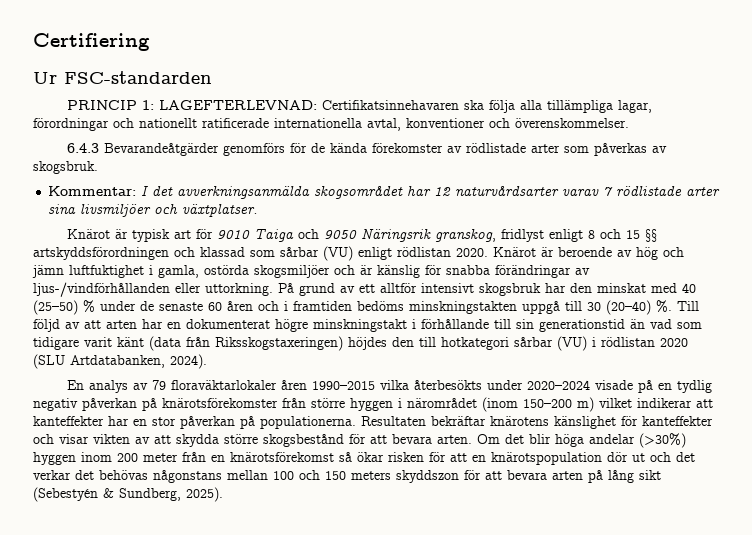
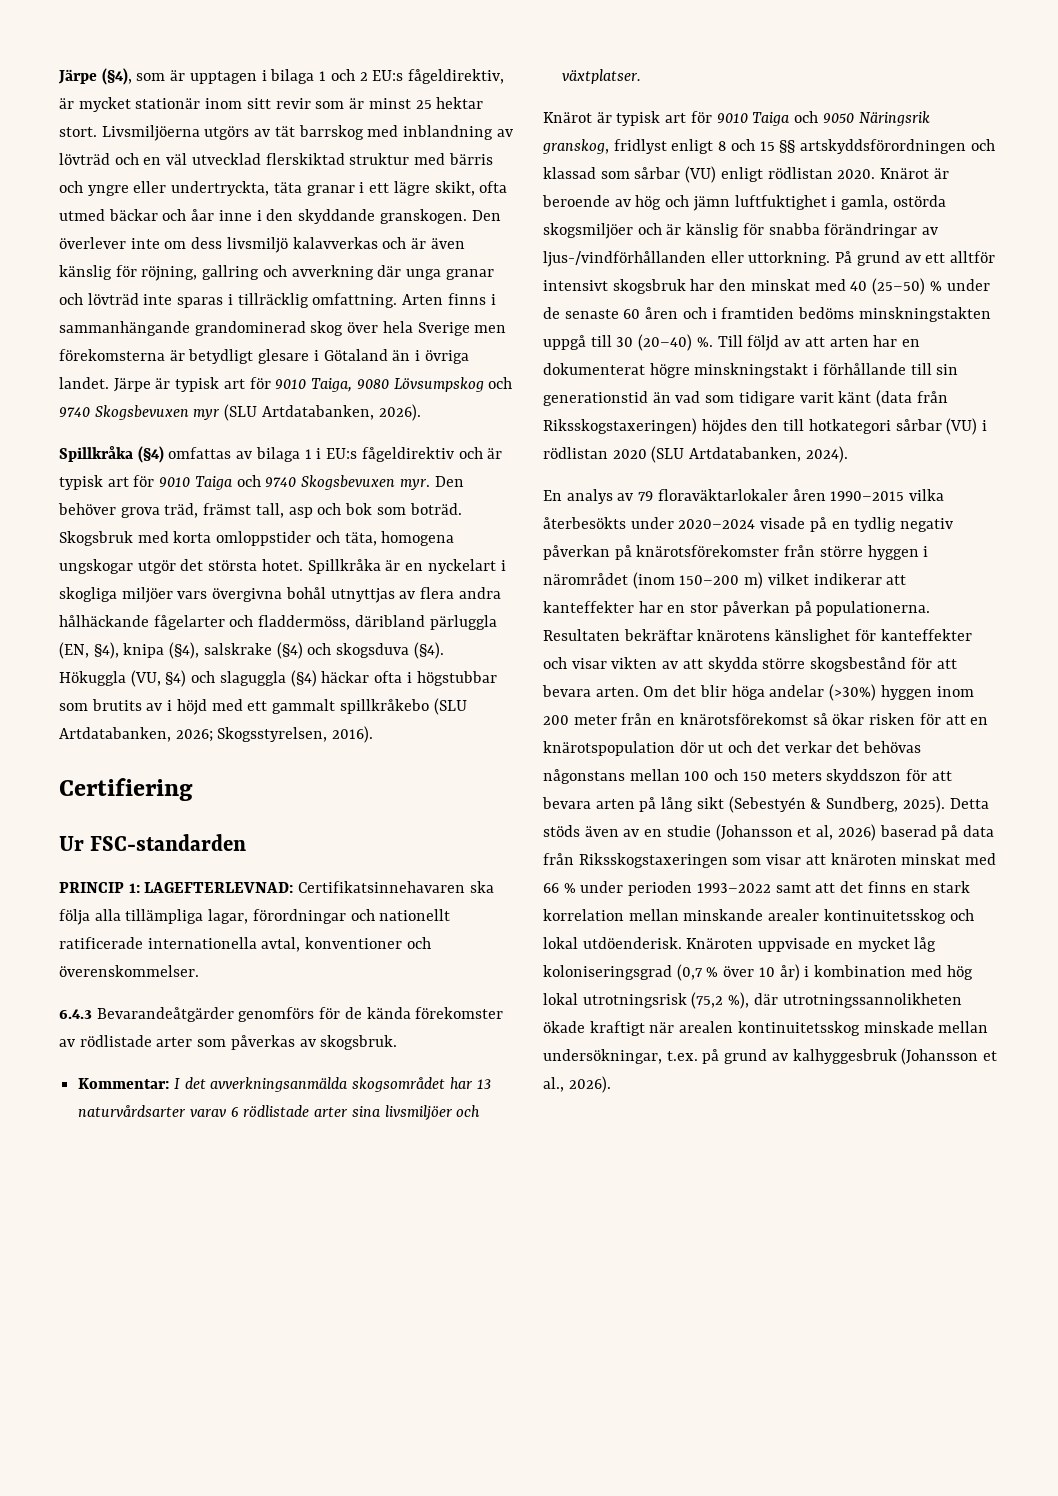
(33, 42) none -> [58,68,504,85] [59,97,484,112] [59,125,513,141] [59,153,493,165] [59,181,508,196] [59,209,501,224] [59,237,465,253] [59,265,494,281] [59,293,496,308] [59,321,507,336] [59,349,469,364] [59,377,513,392] [59,404,421,421] [59,446,503,463] [59,475,464,490] [58,503,462,518] [59,531,455,546] [59,559,506,574] [59,587,501,603] [59,615,497,630] [59,642,444,659] [59,670,497,687] [59,698,467,715] [59,726,374,743] Järpe (§4), som är upptagen i bilaga 1 och 2 EU:s fågeldirektiv, är mycket stationär inom sitt revir som är minst 25 hektar stort. Livsmiljöerna utgörs av tät barrskog med inblandning av lövträd och en väl utvecklad flerskiktad struktur med bärris och yngre eller undertryckta, täta granar i ett lägre skikt, ofta utmed bäckar och åar inne i den skyddande granskogen. Den överlever inte om dess livsmiljö kalavverkas och är även känslig för röjning, gallring och avverkning där unga granar och lövträd inte sparas i tillräcklig omfattning. Arten finns i sammanhängande grandominerad skog över hela Sverige men förekomsterna är betydligt glesare i Götaland än i övriga landet. Järpe är typisk art för 9010 Taiga, 9080 Lövsumpskog och 9740 Skogsbevuxen myr (SLU Artdatabanken, 2026). // Spillkråka (§4) omfattas av bilaga 1 i EU:s fågeldirektiv och är typisk art för 9010 Taiga och 9740 Skogsbevuxen myr. Den behöver grova träd, främst tall, asp och bok som boträd. Skogsbruk med korta omloppstider och täta, homogena ungskogar utgör det största hotet. Spillkråka är en nyckelart i skogliga miljöer vars övergivna bohål utnyttjas av flera andra hålhäckande fågelarter och fladdermöss, däribland pärluggla (EN, §4), knipa (§4), salskrake (§4) och skogsduva (§4). Hökuggla (VU, §4) och slaguggla (§4) häckar ofta i högstubbar som brutits av i höjd med ett gammalt spillkråkebo (SLU Artdatabanken, 2026; Skogsstyrelsen, 2016). //
[434,187,452,196] 12 -> [476,1079,491,1089] 13
[603,187,614,196] 7 -> [230,1107,239,1117] 6
(223, 494) none -> [949,798,989,809] [543,824,994,841] [543,853,997,868] [543,881,971,896] [543,909,974,924] [543,937,937,952] [543,964,973,981] [543,992,962,1009] [543,1021,989,1036] [543,1048,998,1065] [543,1076,611,1093] Detta stöds även av en studie (Johansson et al, 2026) baserad på data från Riksskogstaxeringen som visar att knäroten minskat med 66 % under perioden 1993–2022 samt att det finns en stark korrelation mellan minskande arealer kontinuitetsskog och lokal utdöenderisk. Knäroten uppvisade en mycket låg koloniseringsgrad (0,7 % över 10 år) i kombination med hög lokal utrotningsrisk (75,2 %), där utrotningssannolikheten ökade kraftigt när arealen kontinuitetsskog minskade mellan undersökningar, t.ex. på grund av kalhyggesbruk (Johansson et al., 2026).

